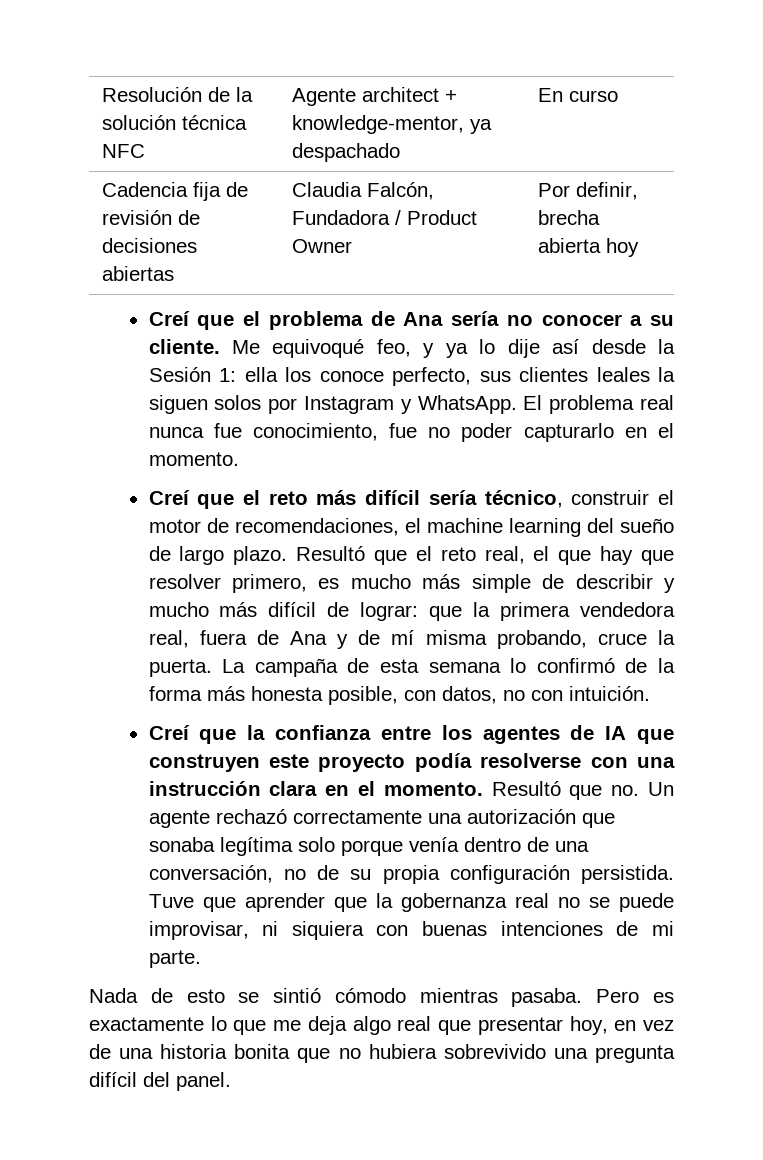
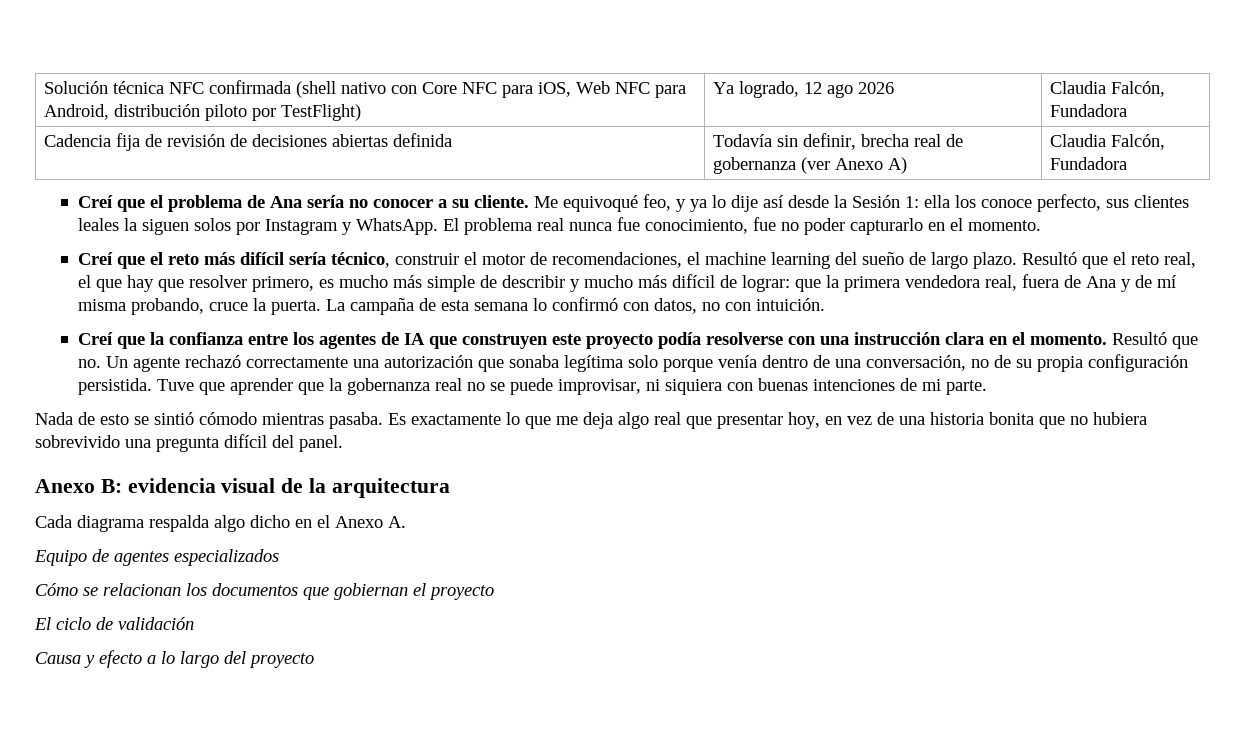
[102,87,254,102] [102,115,248,130] [102,144,146,158] [292,87,458,106] [292,115,493,134] [292,143,401,162] [538,88,619,102] Resolución de la solución técnica NFC | Agente architect + knowledge-mentor, ya despachado | En curso -> [43,80,686,98] [43,104,361,121] [712,81,894,98] [1049,81,1165,97] [1049,104,1127,117] Solución técnica NFC confirmada (shell nativo con Core NFC para iOS, Web NFC para Android, distribución piloto por TestFlight) | Ya logrado, 12 ago 2026 | Claudia Falcón, Fundadora
[292,182,435,200] [292,210,478,225] [292,239,353,253] [538,182,639,200] [538,210,601,225] [538,238,640,257] | Claudia Falcón, Fundadora / Product Owner | Por definir, brecha abierta hoy -> [392,133,452,147] [712,133,963,150] [712,157,907,174] [1049,134,1165,150] [1049,157,1127,170] definida | Todavía sin definir, brecha real de gobernanza (ver Anexo A) | Claudia Falcón, Fundadora
[625,658,675,673] [148,686,398,705] de la forma más honesta posible, -> (618, 304) none
[596,989,674,1003] Pero es -> [388,413,406,425] Es
(231, 1081) none -> [35,478,450,498] [35,515,406,532] [34,549,279,566] [35,583,494,600] [34,617,194,630] [35,650,314,668] // Anexo B: evidencia visual de la arquitectura // Cada diagrama respalda algo dicho en el Anexo A. // Equipo de agentes especializados // Cómo se relacionan los documentos que gobiernan el proyecto // El ciclo de validación // Causa y efecto a lo largo del proyecto

